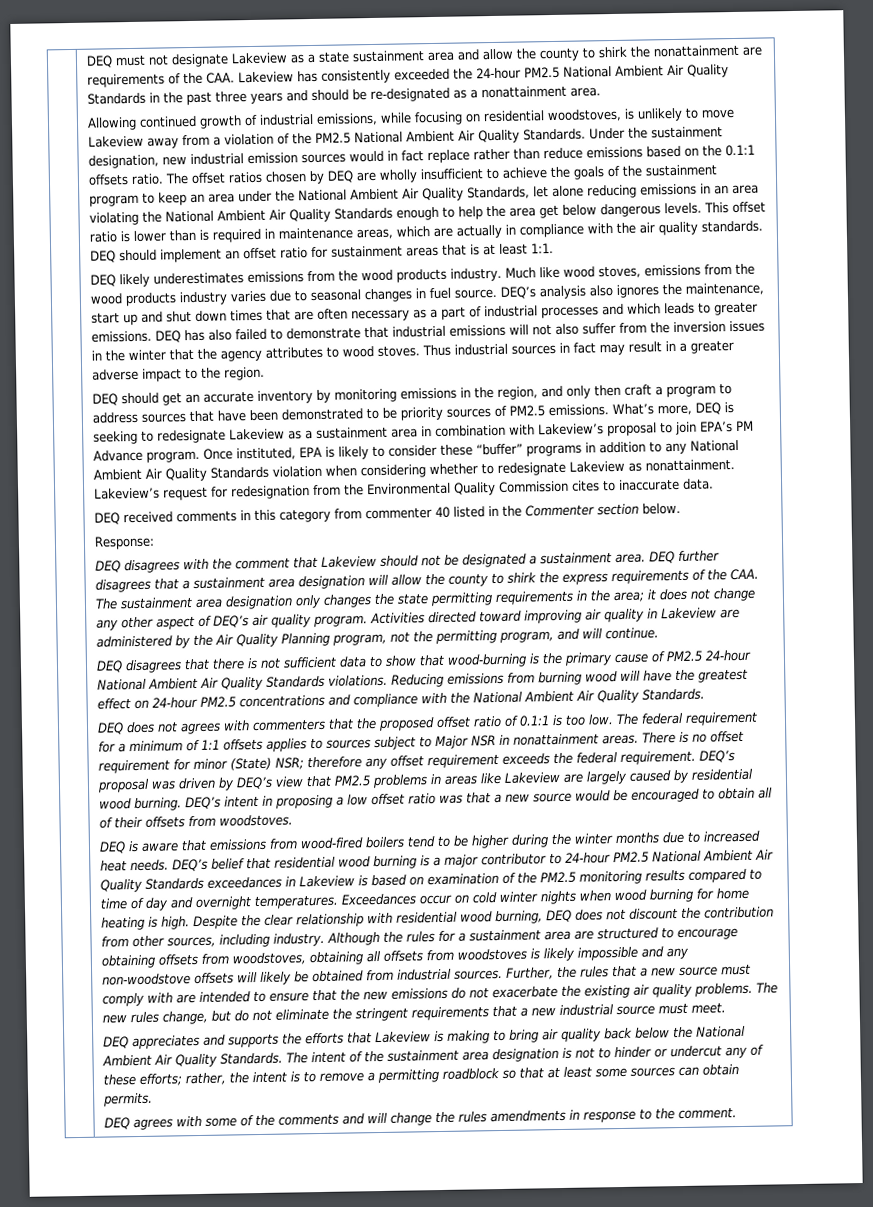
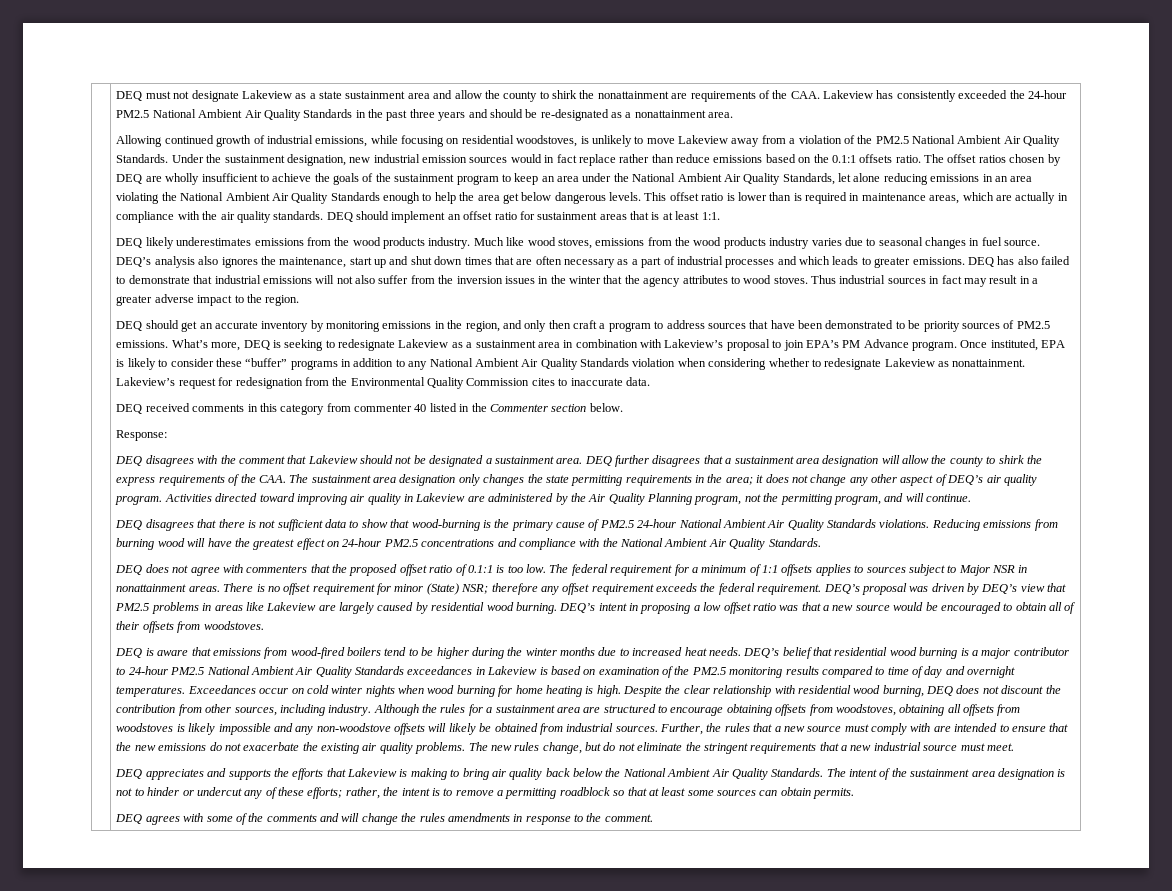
[180,722,222,735] agrees -> [190,567,220,576] agree

